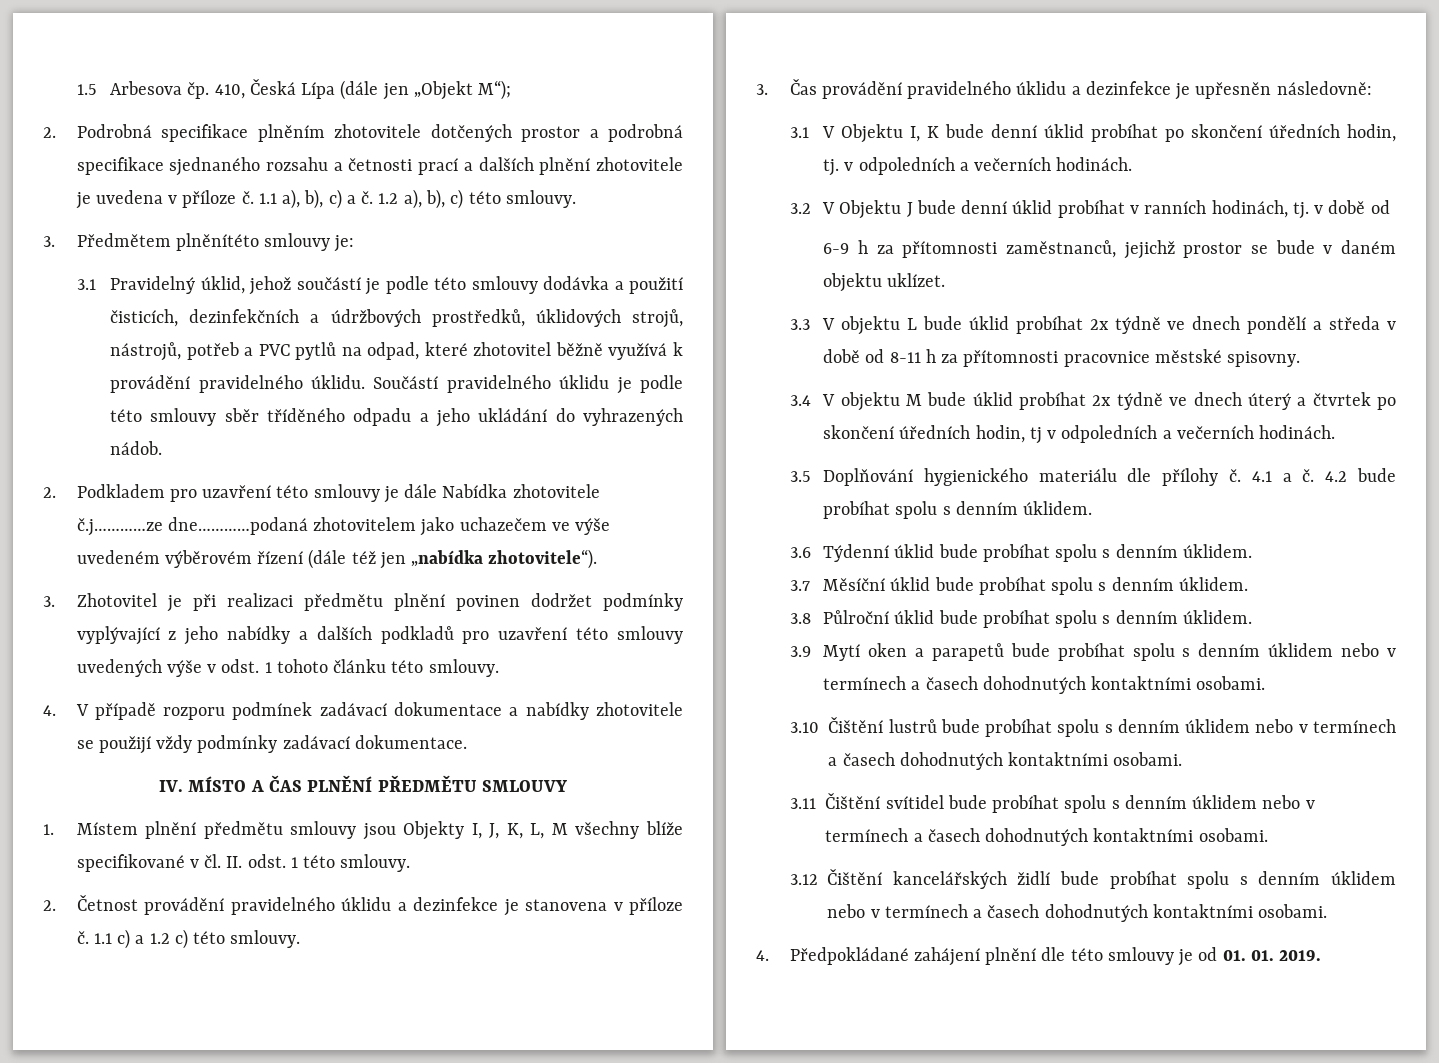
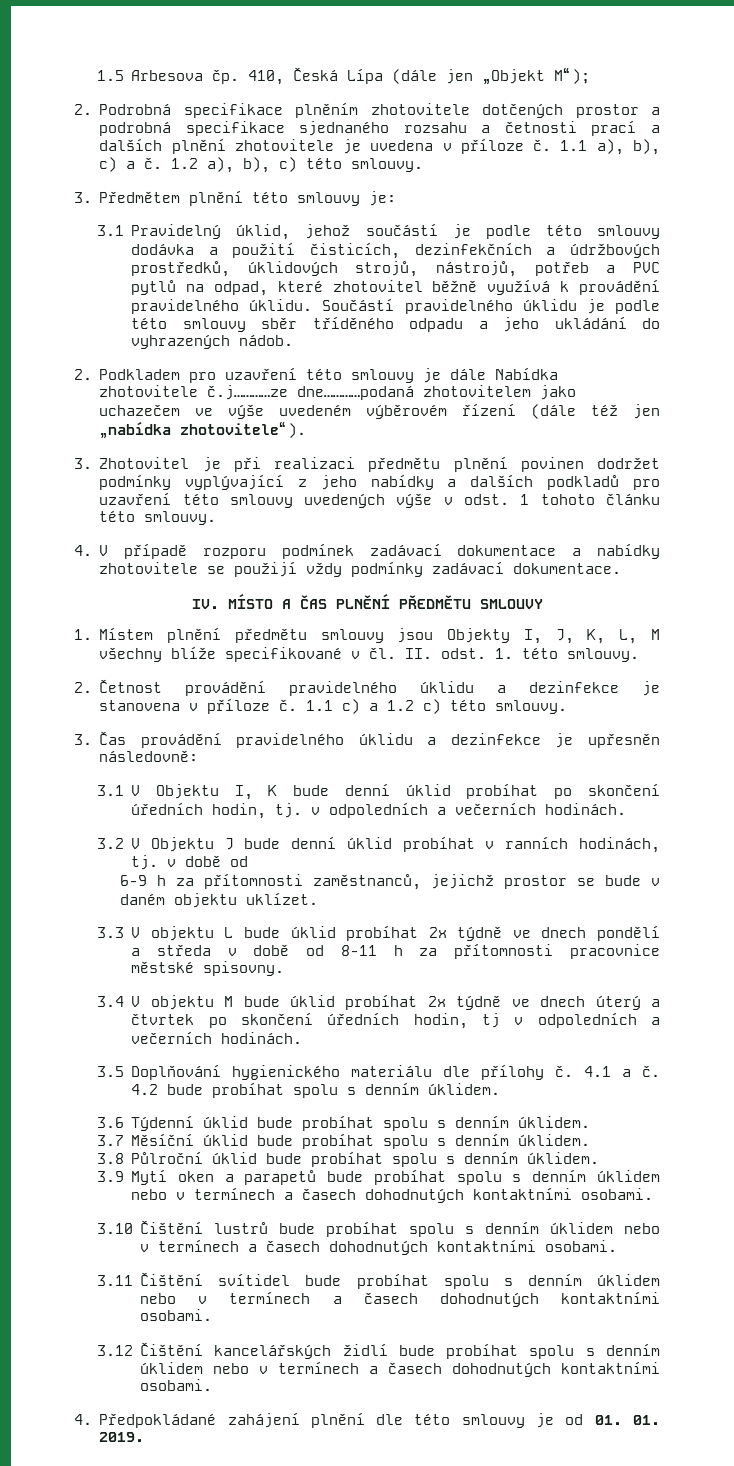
[175,233,259,251] plněnítéto -> [189,190,289,206] plnění této
[290,857,298,868] 1 -> [495,648,514,659] 1.

